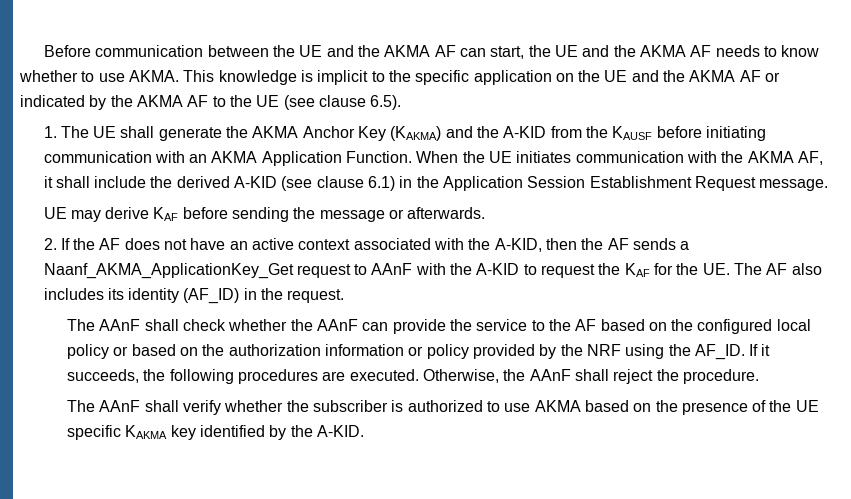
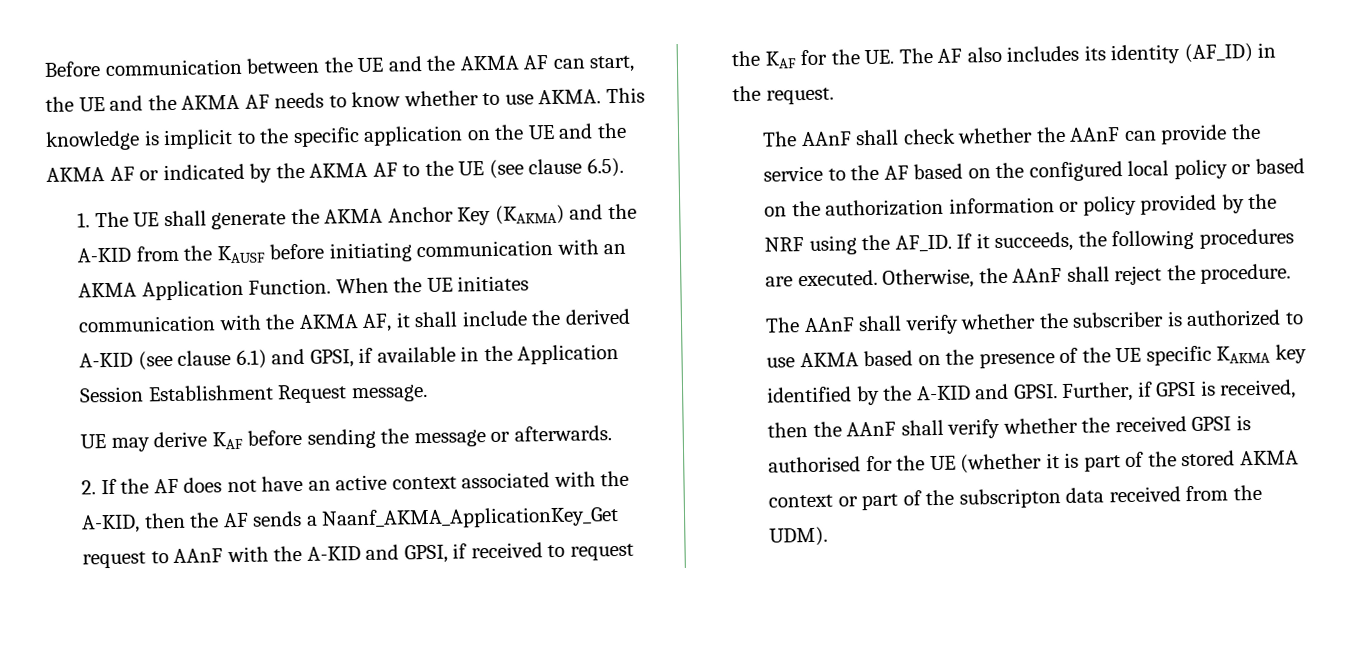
(396, 183) none -> [271,346,456,368] and GPSI, if available
(520, 269) none -> [365,542,543,564] and GPSI, if received
[316,425,364,437] A-KID. -> [916,379,1297,403] [767,415,1251,439] [768,450,1300,474] [768,484,1262,511] [769,526,829,547] A-KID and GPSI. Further, if GPSI is received, then the AAnF shall verify whether the received GPSI is authorised for the UE (whether it is part of the stored AKMA context or part of the subscripton data received from the UDM).

